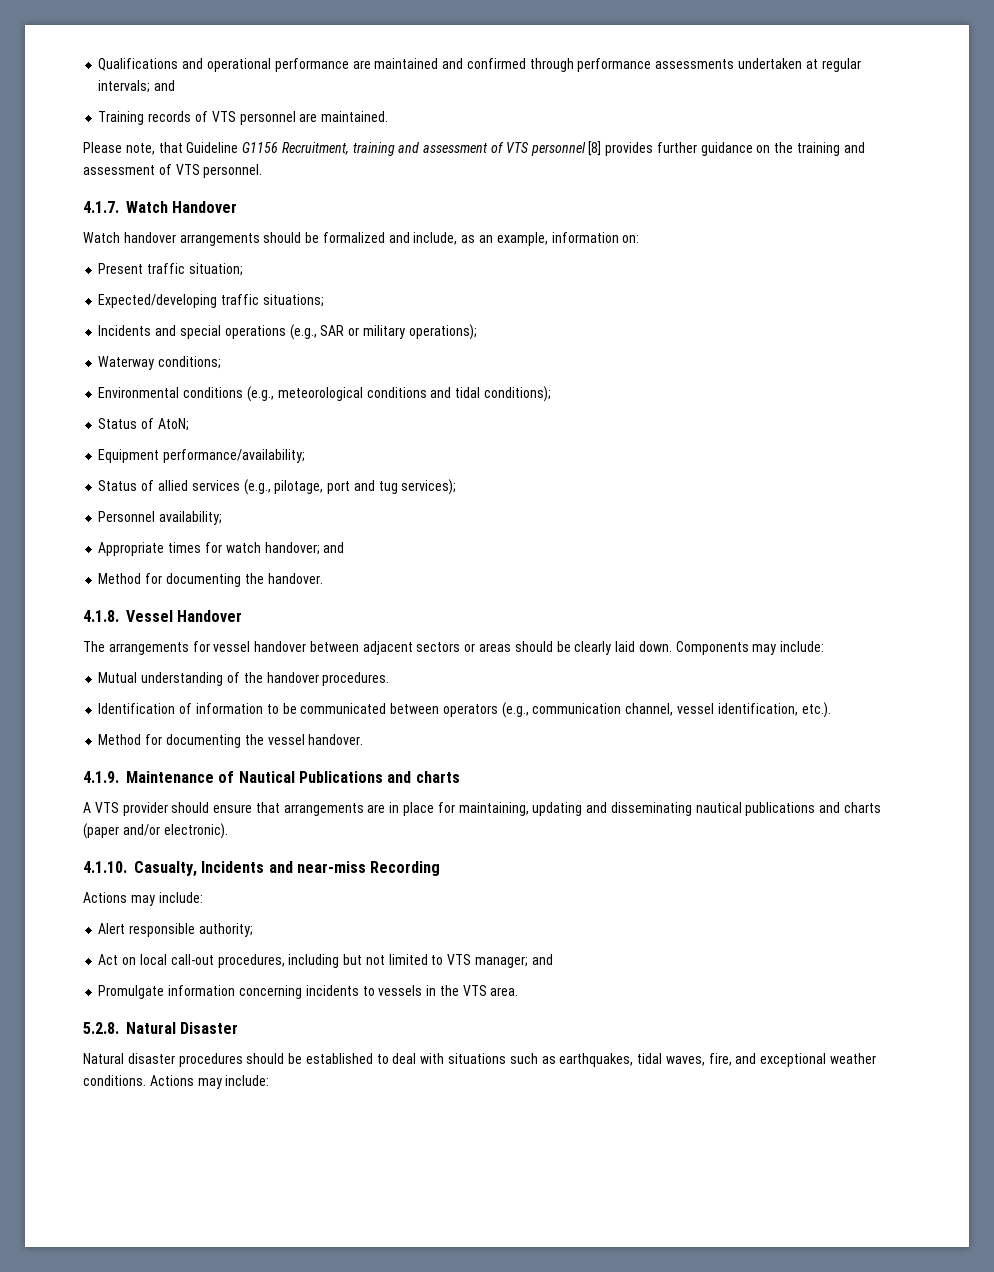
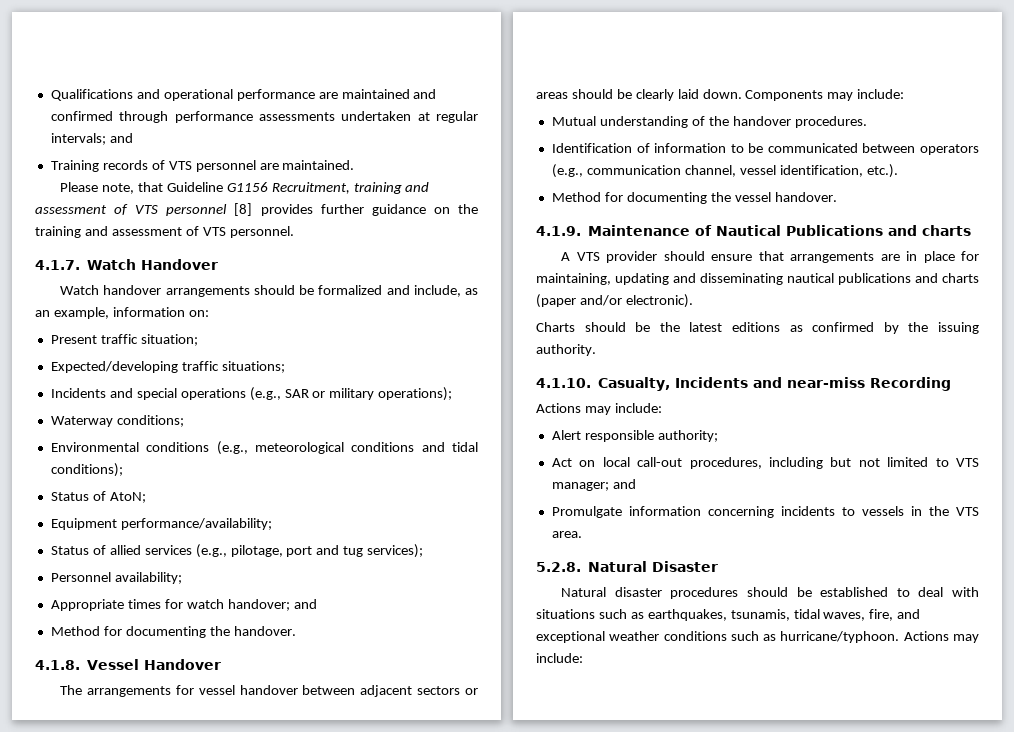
(228, 831) none -> [536,322,979,334] [536,344,596,356] // Charts should be the latest editions as confirmed by the issuing authority.
(634, 1060) none -> [730,609,790,621] tsunamis,
[83,1075,146,1086] conditions. -> [663,631,900,643] conditions such as hurricane/typhoon.

